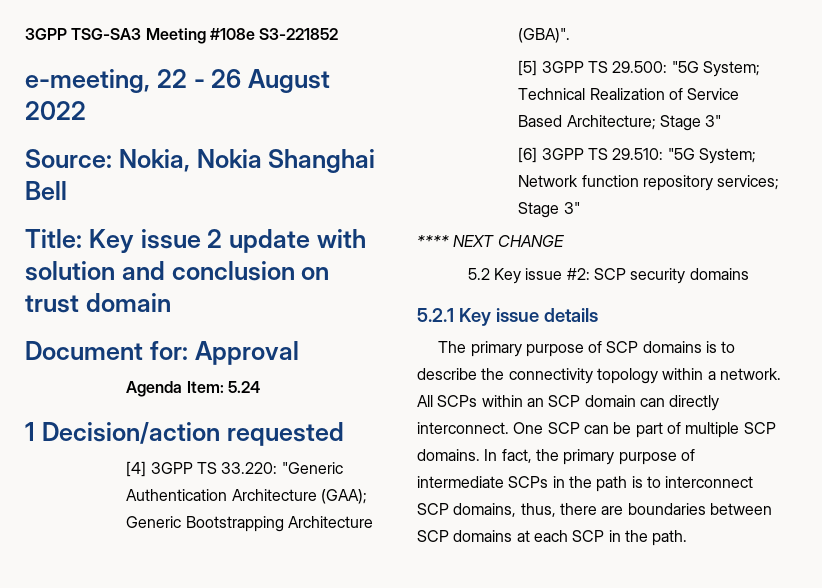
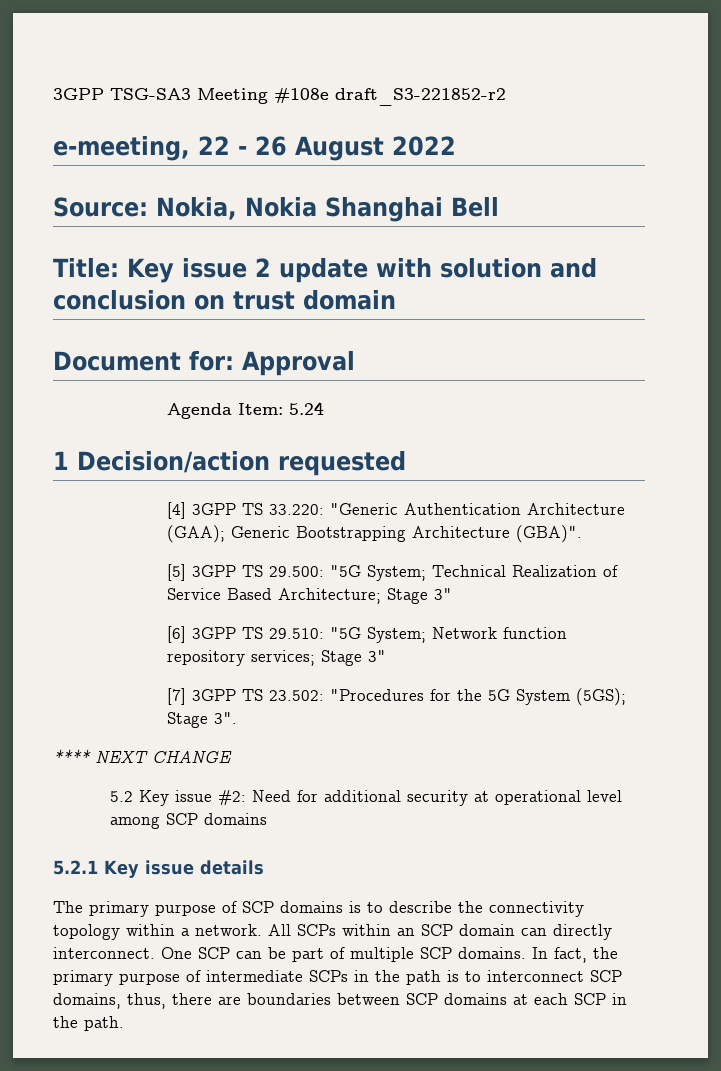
[259,28,339,40] S3-221852 -> [335,88,506,106] draft_S3-221852-r2
(580, 208) none -> [167,688,627,706] [167,712,238,728] // [7] 3GPP TS 23.502: "Procedures for the 5G System (5GS); Stage 3".
[593,268,686,284] SCP security -> [252,790,623,806] [110,813,199,829] Need for additional security at operational level among SCP

